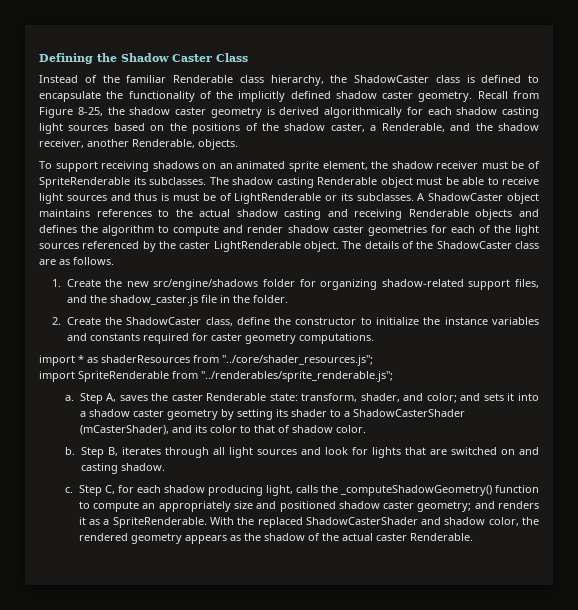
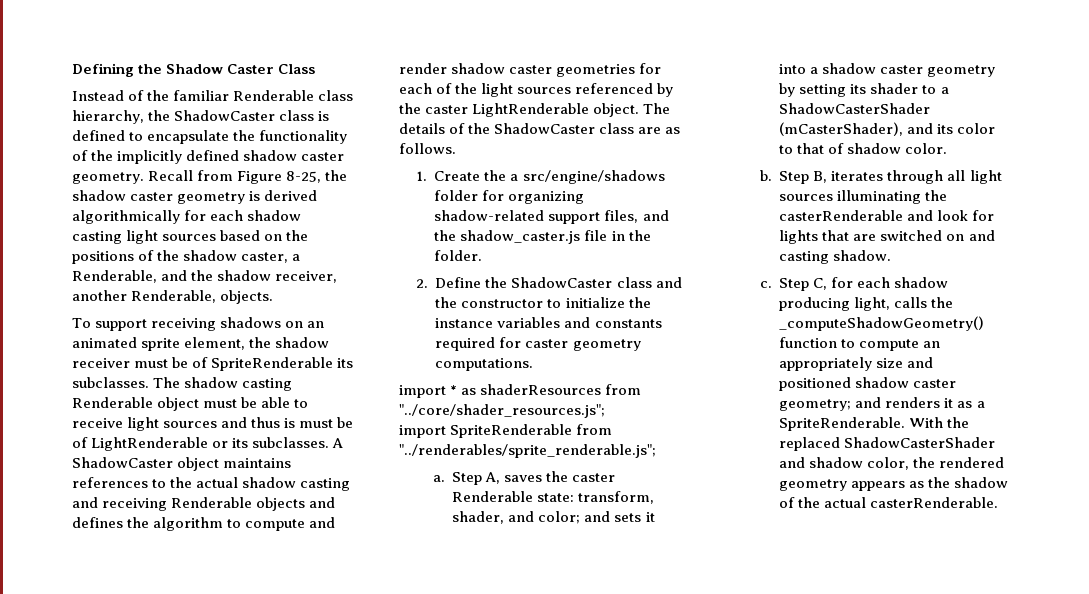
[126,281,149,287] new -> [510,174,519,181] a
[66,317,270,326] Create the ShadowCaster class, define -> [435,277,682,288] Define the ShadowCaster class and
(297, 452) none -> [837,190,948,204] [779,210,904,221] illuminating the casterRenderable
[375,533,473,541] caster Renderable. -> [870,497,999,508] casterRenderable.

